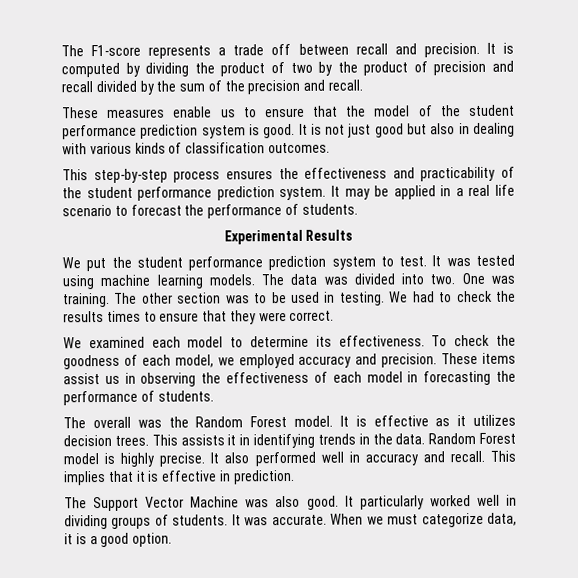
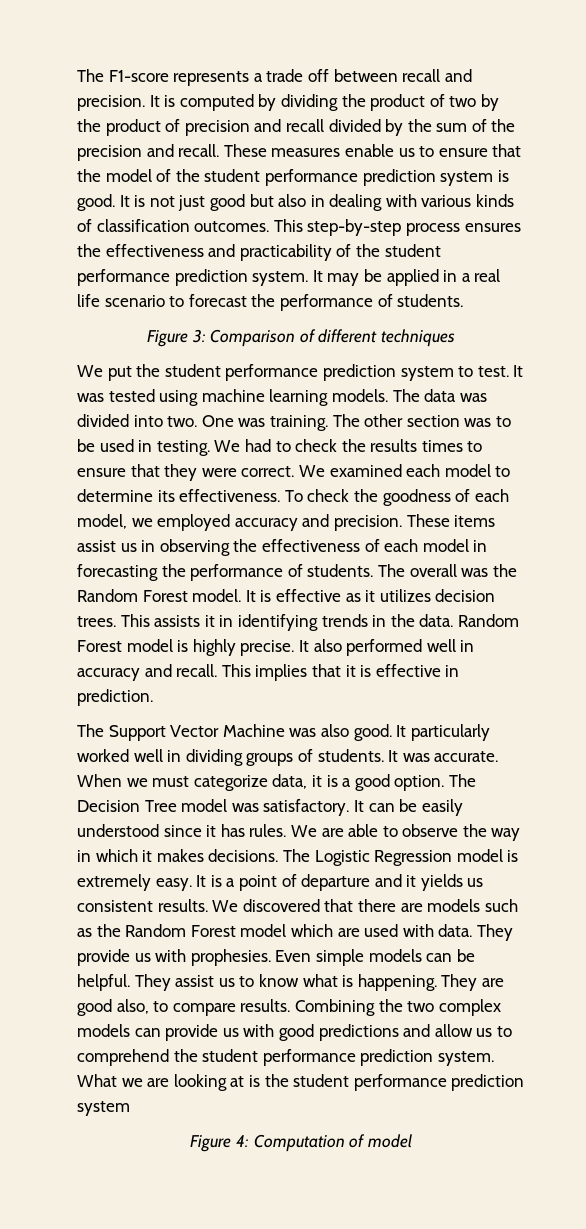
(364, 85) // -> (220, 150) none
(330, 148) // -> (270, 226) none
[223,229,354,245] Experimental Results -> [147,329,455,347] Figure 3: Comparison of different techniques
(335, 315) // -> (295, 471) none
(214, 396) // -> (374, 570) none
(173, 539) none -> [448,774,476,787] [77,799,463,816] [77,824,521,841] [77,849,519,866] [77,874,484,891] [77,899,518,912] [77,924,513,941] [77,949,475,966] [77,974,504,991] [77,999,501,1016] [77,1024,512,1041] [77,1049,494,1066] [77,1074,525,1091] [77,1101,130,1116] [190,1134,412,1152] The Decision Tree model was satisfactory. It can be easily understood since it has rules. We are able to observe the way in which it makes decisions. The Logistic Regression model is extremely easy. It is a point of departure and it yields us consistent results. We discovered that there are models such as the Random Forest model which are used with data. They provide us with prophesies. Even simple models can be helpful. They assist us to know what is happening. They are good also, to compare results. Combining the two complex models can provide us with good predictions and allow us to comprehend the student performance prediction system. What we are looking at is the student performance prediction system // Figure 4: Computation of model

